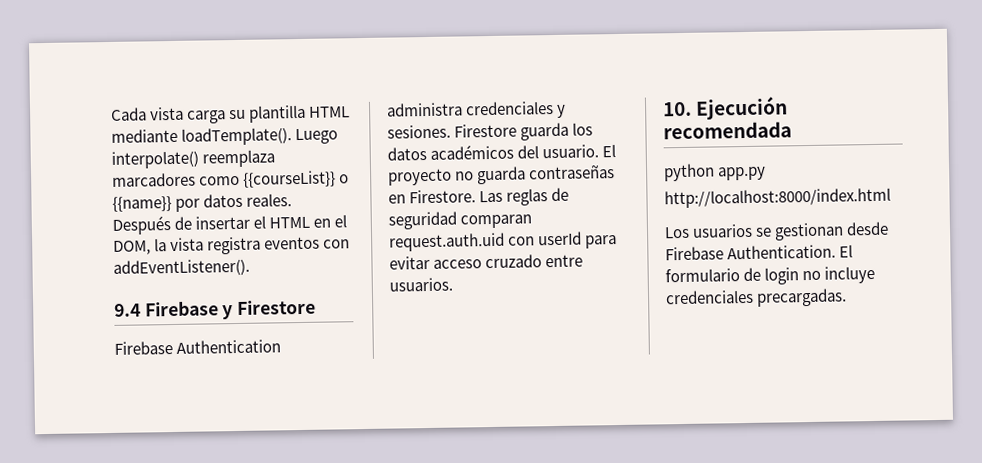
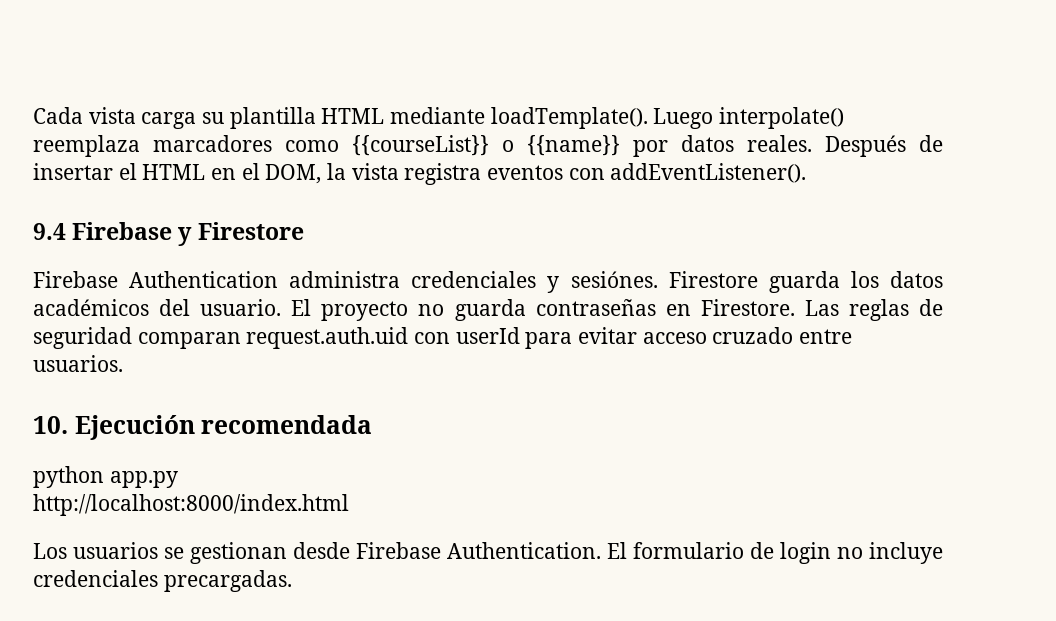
[387,124,451,139] sesiones. -> [570,271,658,288] sesiónes.

